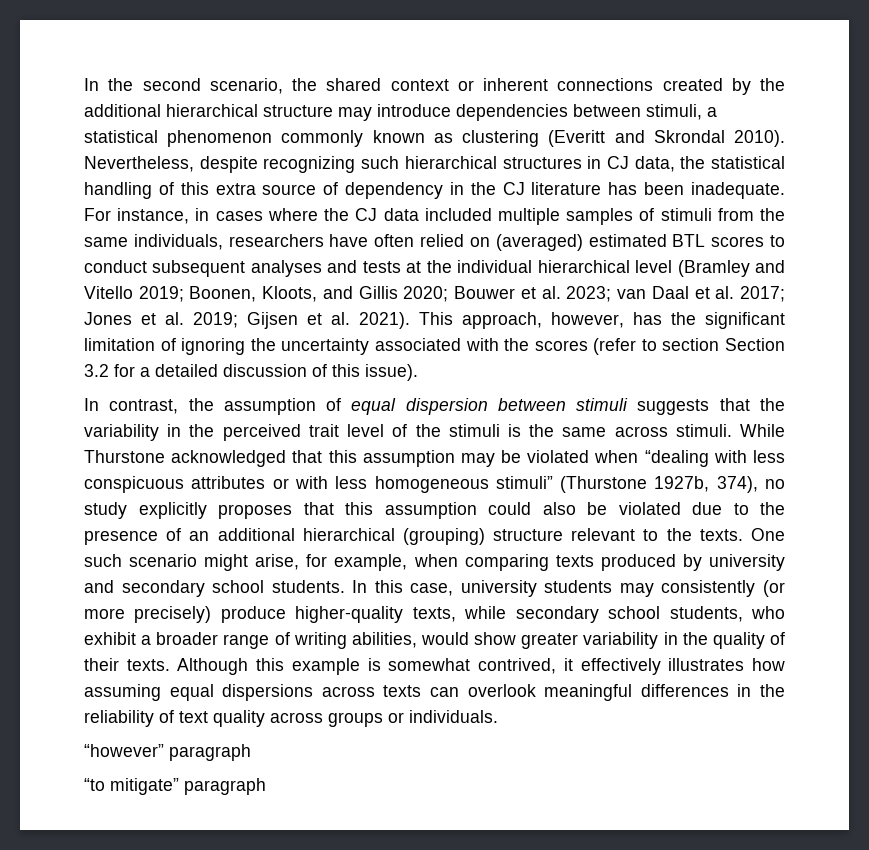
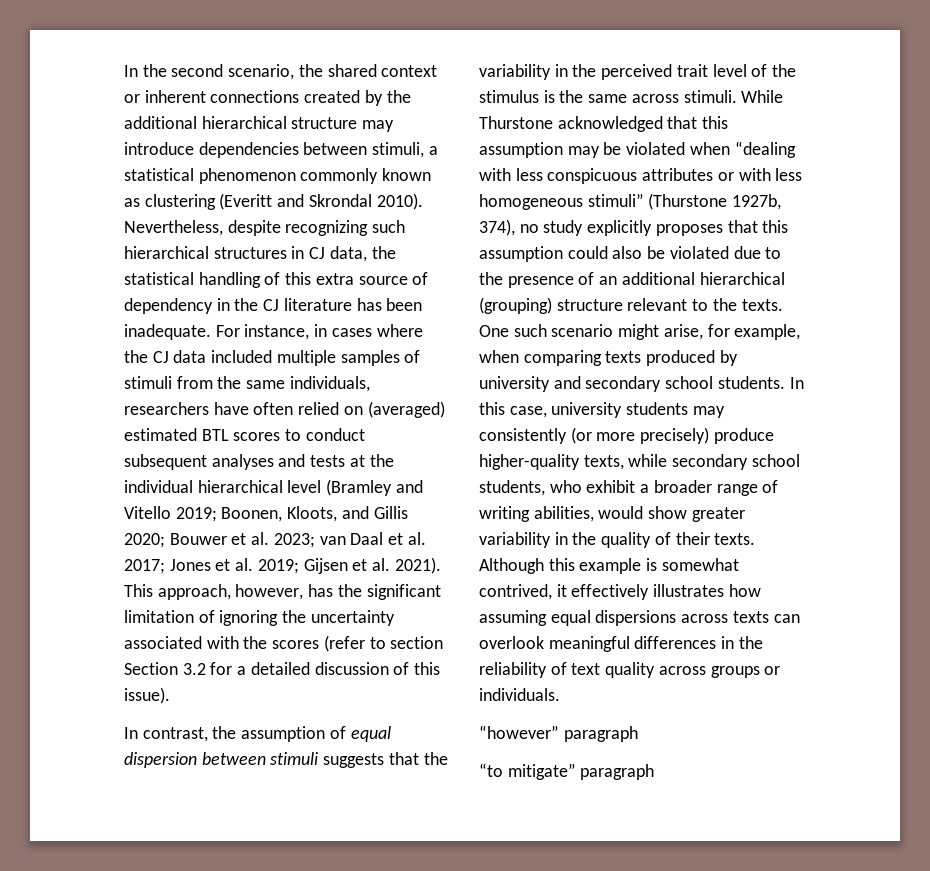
[448,424,500,437] stimuli -> [479,90,539,103] stimulus

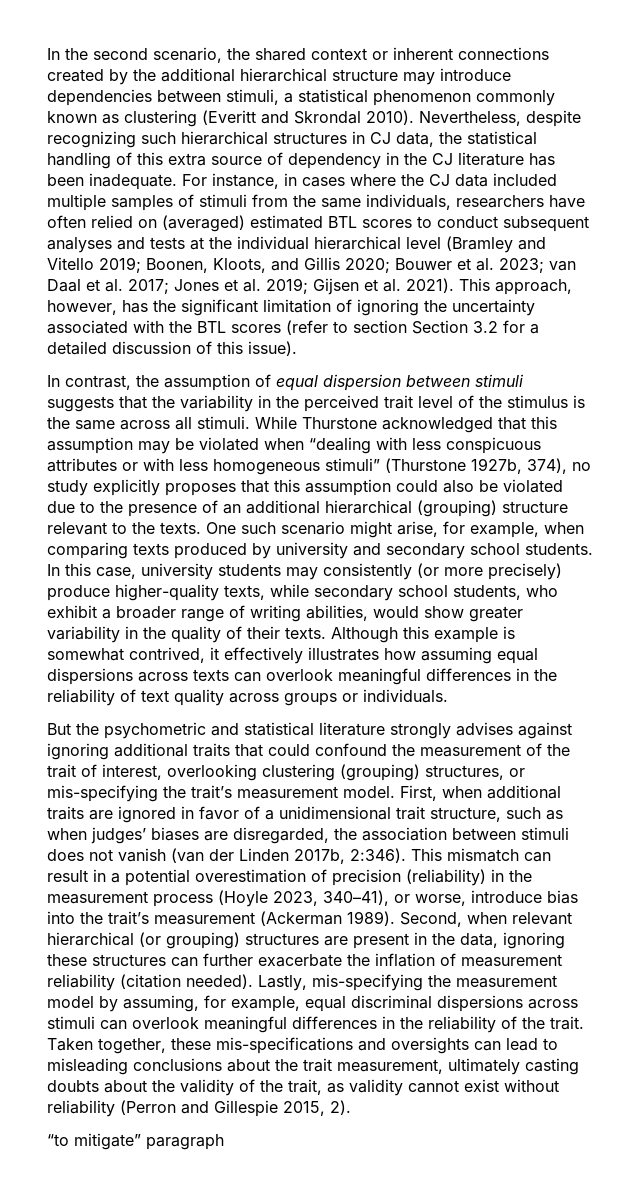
(268, 642) none -> [197,321,226,333] BTL
(679, 98) none -> [175,417,192,430] all
[479,725,638,742] “however” paragraph -> [47,722,572,739] [47,743,570,760] [47,764,525,781] [47,785,561,802] [47,806,563,823] [47,827,569,844] [47,848,551,864] [47,869,532,886] [47,890,578,907] [47,911,572,927] [47,932,565,949] [47,953,562,967] [47,974,557,991] [47,995,578,1012] [47,1016,584,1033] [47,1037,558,1054] [47,1058,579,1075] [47,1079,559,1096] [47,1100,351,1117] But the psychometric and statistical literature strongly advises against ignoring additional traits that could confound the measurement of the trait of interest, overlooking clustering (grouping) structures, or mis-specifying the trait’s measurement model. First, when additional traits are ignored in favor of a unidimensional trait structure, such as when judges’ biases are disregarded, the association between stimuli does not vanish (van der Linden 2017b, 2:346). This mismatch can result in a potential overestimation of precision (reliability) in the measurement process (Hoyle 2023, 340–41), or worse, introduce bias into the trait’s measurement (Ackerman 1989). Second, when relevant hierarchical (or grouping) structures are present in the data, ignoring these structures can further exacerbate the inflation of measurement reliability (citation needed). Lastly, mis-specifying the measurement model by assuming, for example, equal discriminal dispersions across stimuli can overlook meaningful differences in the reliability of the trait. Taken together, these mis-specifications and oversights can lead to misleading conclusions about the trait measurement, ultimately casting doubts about the validity of the trait, as validity cannot exist without reliability (Perron and Gillespie 2015, 2).

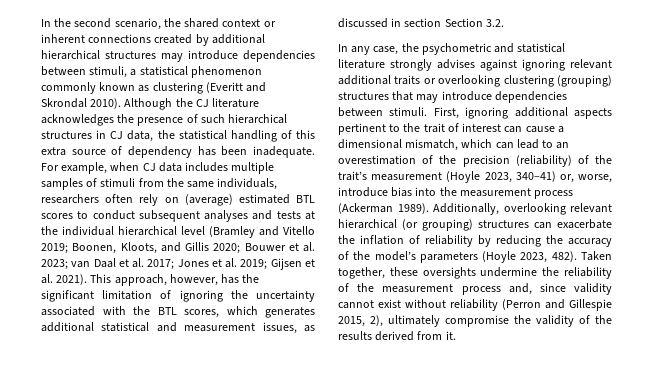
[133,68,398,82] the additional hierarchical structure -> [211,34,265,44] [41,50,156,60] additional hierarchical structures
[419,110,581,127] [47,131,136,148] Nevertheless, despite recognizing -> [124,98,260,110] [41,114,198,126] Although the CJ literature acknowledges the presence of
[386,152,555,166] [47,173,424,190] in the CJ literature has been inadequate. For instance, in cases where the -> [197,146,315,158] [41,162,140,174] has been inadequate. For example, when
[493,173,557,186] included -> [185,162,229,172] includes
[549,195,585,208] [47,215,245,232] have often relied on (averaged) -> [105,194,233,206] often rely on (average)
[231,320,539,335] [47,341,297,356] [47,374,524,391] [47,395,585,412] [47,416,557,433] [47,437,541,454] [47,458,591,475] [47,479,563,496] [47,500,568,517] [47,521,584,538] [47,542,593,559] [47,563,562,580] [47,584,558,601] [47,605,523,622] [47,626,515,643] [47,647,538,664] [47,668,557,685] [47,689,448,706] [47,723,71,735] scores (refer to section Section 3.2 for a detailed discussion of this issue). // In contrast, the assumption of equal dispersion between stimuli suggests that the variability in the perceived trait level of the stimulus is the same across all stimuli. While Thurstone acknowledged that this assumption may be violated when “dealing with less conspicuous attributes or with less homogeneous stimuli” (Thurstone 1927b, 374), no study explicitly proposes that this assumption could also be violated due to the presence of an additional hierarchical (grouping) structure relevant to the texts. One such scenario might arise, for example, when comparing texts produced by university and secondary school students. In this case, university students may consistently (or more precisely) produce higher-quality texts, while secondary school students, who exhibit a broader range of writing abilities, would show greater variability in the quality of their texts. Although this example is somewhat contrived, it effectively illustrates how assuming equal dispersions across texts can overlook meaningful differences in the reliability of text quality across groups or individuals. // But -> [184,306,315,318] [41,322,315,334] [338,18,504,28] [338,44,399,55] scores, which generates additional statistical and measurement issues, as discussed in section Section 3.2. // In any case,
[114,743,570,757] [47,764,525,781] [47,785,561,802] [47,806,563,823] [47,827,569,844] [47,848,551,864] [47,869,532,886] [47,890,410,907] additional traits that could confound the measurement of the trait of interest, overlooking clustering (grouping) structures, or mis-specifying the trait’s measurement model. First, when additional traits are ignored in favor of a unidimensional trait structure, such as when judges’ biases are disregarded, the association between stimuli does not vanish (van der Linden 2017b, 2:346). This mismatch can result in a potential overestimation of precision (reliability) in the measurement process (Hoyle 2023, 340–41), or -> [570,59,612,69] [338,75,612,87] [338,91,567,103] [338,107,612,119] [338,123,564,135] [338,139,570,151] [338,155,612,167] [338,171,574,183] relevant additional traits or overlooking clustering (grouping) structures that may introduce dependencies between stimuli. First, ignoring additional aspects pertinent to the trait of interest can cause a dimensional mismatch, which can lead to an overestimation of the precision (reliability) of the trait’s measurement (Hoyle 2023, 340–41) or,
[108,911,507,927] trait’s measurement (Ackerman 1989). Second, when -> [459,188,574,199] [338,203,566,215] measurement process (Ackerman 1989). Additionally, overlooking
[324,932,565,949] [47,953,562,967] [47,974,557,991] [47,995,578,1012] [47,1016,584,1033] [47,1037,558,1054] [47,1058,579,1075] [47,1079,344,1096] are present in the data, ignoring these structures can further exacerbate the inflation of measurement reliability (citation needed). Lastly, mis-specifying the measurement model by assuming, for example, equal discriminal dispersions across stimuli can overlook meaningful differences in the reliability of the trait. Taken together, these mis-specifications and oversights can lead to misleading conclusions about the trait measurement, ultimately casting doubts about the validity of the trait, as -> [534,219,612,229] [338,235,612,247] [338,251,612,263] [338,267,612,279] [338,283,566,295] can exacerbate the inflation of reliability by reducing the accuracy of the model’s parameters (Hoyle 2023, 482). Taken together, these oversights undermine the reliability of the measurement process and, since
[330,1100,351,1115] [47,1133,224,1150] 2). // “to mitigate” paragraph -> [370,315,612,327] [338,331,456,341] 2), ultimately compromise the validity of the results derived from it.

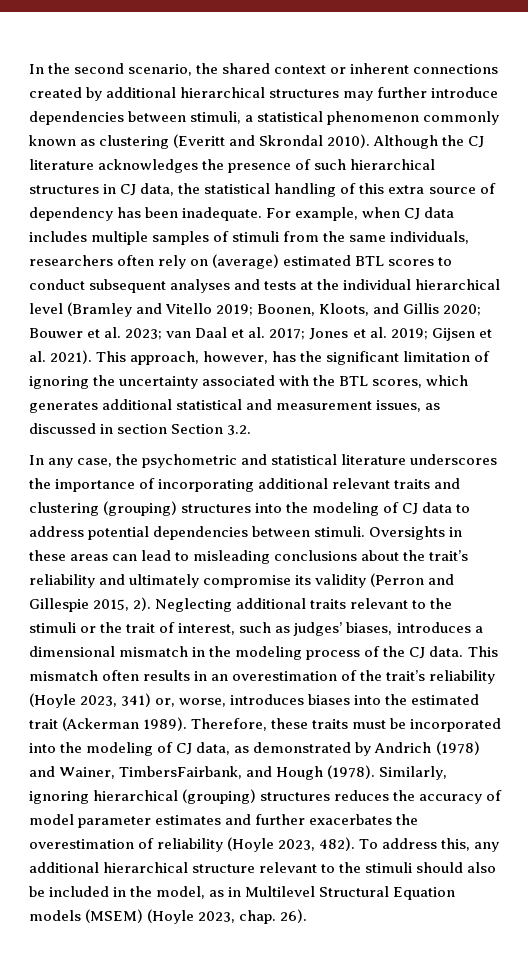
(183, 57) none -> [377,87,428,98] further
[390,59,612,71] [338,75,612,87] [338,91,567,103] [338,107,612,119] [338,123,564,135] [338,139,570,151] [338,155,612,167] [338,171,556,183] strongly advises against ignoring relevant additional traits or overlooking clustering (grouping) structures that may introduce dependencies between stimuli. First, ignoring additional aspects pertinent to the trait of interest can cause a dimensional mismatch, which can lead to an overestimation of the precision (reliability) of the trait’s measurement (Hoyle 2023, 340–41) -> [410,454,498,465] [29,478,461,492] [29,501,471,516] [29,526,463,540] [29,550,469,564] [29,573,455,588] [29,597,453,612] [29,622,483,636] [29,646,498,660] [29,670,496,684] [29,693,152,708] underscores the importance of incorporating additional relevant traits and clustering (grouping) structures into the modeling of CJ data to address potential dependencies between stimuli. Oversights in these areas can lead to misleading conclusions about the trait’s reliability and ultimately compromise its validity (Perron and Gillespie 2015, 2). Neglecting additional traits relevant to the stimuli or the trait of interest, such as judges’ biases, introduces a dimensional mismatch in the modeling process of the CJ data. This mismatch often results in an overestimation of the trait’s reliability (Hoyle 2023, 341)
[338,187,574,199] [338,203,612,215] [338,219,612,231] [338,235,612,247] [338,251,612,263] [338,267,612,279] [338,283,612,295] [338,299,612,311] [338,315,612,327] [338,331,456,341] introduce bias into the measurement process (Ackerman 1989). Additionally, overlooking relevant hierarchical (or grouping) structures can exacerbate the inflation of reliability by reducing the accuracy of the model’s parameters (Hoyle 2023, 482). Taken together, these oversights undermine the reliability of the measurement process and, since validity cannot exist without reliability (Perron and Gillespie 2015, 2), ultimately compromise the validity of the results derived from it. -> [230,694,480,705] [29,717,502,732] [29,741,480,756] [29,765,448,780] [29,789,503,804] [29,814,419,828] [29,837,500,852] [29,862,497,873] [29,886,456,900] [29,909,308,924] introduces biases into the estimated trait (Ackerman 1989). Therefore, these traits must be incorporated into the modeling of CJ data, as demonstrated by Andrich (1978) and Wainer, TimbersFairbank, and Hough (1978). Similarly, ignoring hierarchical (grouping) structures reduces the accuracy of model parameter estimates and further exacerbates the overestimation of reliability (Hoyle 2023, 482). To address this, any additional hierarchical structure relevant to the stimuli should also be included in the model, as in Multilevel Structural Equation models (MSEM) (Hoyle 2023, chap. 26).

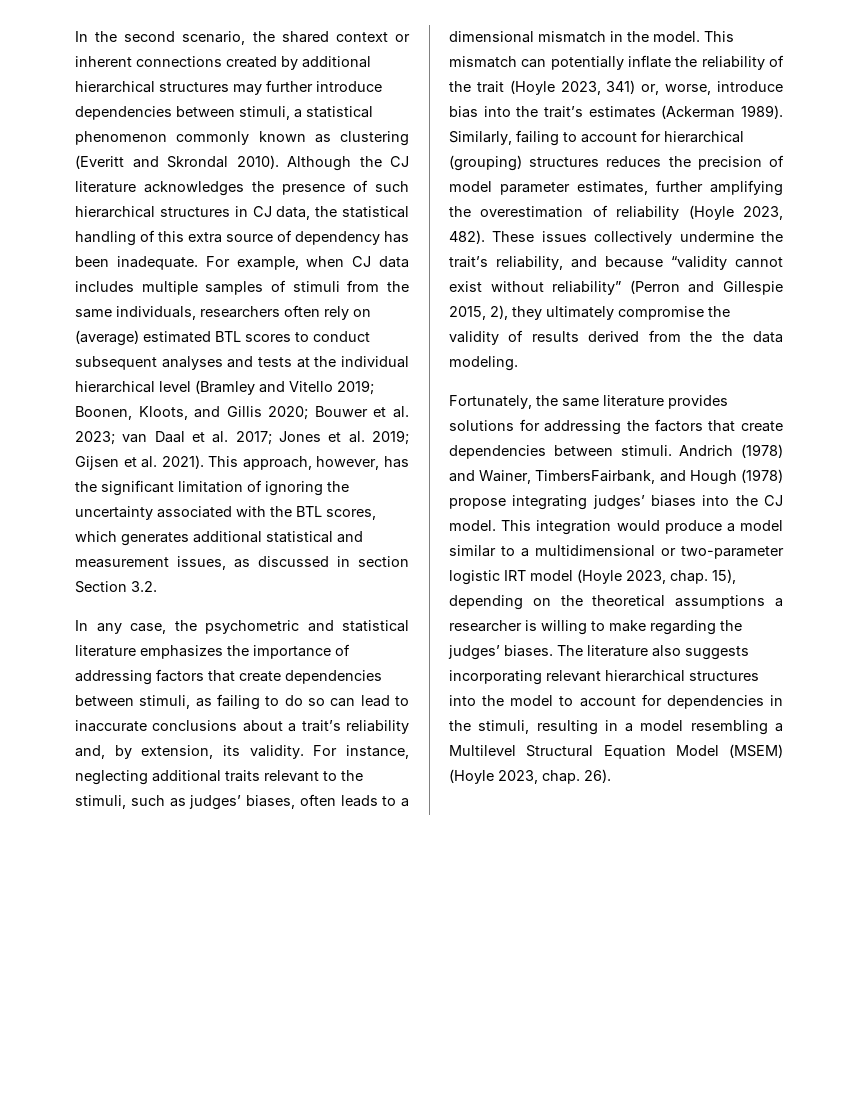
[410,454,498,465] underscores -> [140,645,223,659] emphasizes
[158,478,461,492] [29,501,471,516] [29,526,463,540] [29,550,109,561] incorporating additional relevant traits and clustering (grouping) structures into the modeling of CJ data to address potential dependencies between stimuli. Oversights in these areas -> [75,669,382,685] [75,694,325,710] addressing factors that create dependencies between stimuli, as failing to do so
[193,550,271,564] misleading -> [75,720,147,732] inaccurate
[403,550,469,561] [29,573,455,588] [29,597,233,612] the trait’s reliability and ultimately compromise its validity (Perron and Gillespie 2015, 2). Neglecting -> [288,720,409,734] [75,745,409,759] [75,770,148,785] a trait’s reliability and, by extension, its validity. For instance, neglecting
[29,622,236,635] stimuli or the trait of interest, -> [75,795,126,809] stimuli,
[396,622,471,633] introduces -> [299,794,397,807] often leads to
[235,646,498,660] [29,670,496,684] modeling process of the CJ data. This mismatch often results in an overestimation of the trait’s reliability -> [653,31,734,42] [449,55,784,70] [449,81,504,93] model. This mismatch can potentially inflate the reliability of the trait
[230,694,480,705] [29,717,502,732] [29,742,372,756] introduces biases into the estimated trait (Ackerman 1989). Therefore, these traits must be incorporated into the modeling of CJ data, as demonstrated by -> [717,81,783,92] [449,105,783,119] [449,130,744,146] [449,155,784,171] [449,180,783,196] [449,205,783,220] [449,230,783,245] [449,256,783,270] [449,280,783,295] [449,305,730,320] [449,330,783,345] [449,356,518,371] [449,395,728,409] [449,419,783,435] [449,445,672,459] introduce bias into the trait’s estimates (Ackerman 1989). Similarly, failing to account for hierarchical (grouping) structures reduces the precision of model parameter estimates, further amplifying the overestimation of reliability (Hoyle 2023, 482). These issues collectively undermine the trait’s reliability, and because “validity cannot exist without reliability” (Perron and Gillespie 2015, 2), they ultimately compromise the validity of results derived from the the data modeling. // Fortunately, the same literature provides solutions for addressing the factors that create dependencies between stimuli.
[327,765,448,780] [29,789,503,804] [29,814,419,828] [29,837,500,852] [29,862,497,873] [29,886,242,899] (1978). Similarly, ignoring hierarchical (grouping) structures reduces the accuracy of model parameter estimates and further exacerbates the overestimation of reliability (Hoyle 2023, 482). To address this, any additional hierarchical structure relevant to the stimuli should also be included in the model, as in -> [741,469,783,483] [449,495,783,510] [449,520,783,535] [449,545,784,559] [449,569,736,585] [449,595,783,610] [449,620,742,635] [448,645,749,660] [449,670,759,685] [449,694,783,709] [449,720,783,735] (1978) propose integrating judges’ biases into the CJ model. This integration would produce a model similar to a multidimensional or two-parameter logistic IRT model (Hoyle 2023, chap. 15), depending on the theoretical assumptions a researcher is willing to make regarding the judges’ biases. The literature also suggests incorporating relevant hierarchical structures into the model to account for dependencies in the stimuli, resulting in a model resembling a
[29,910,81,921] models -> [675,745,719,756] Model

